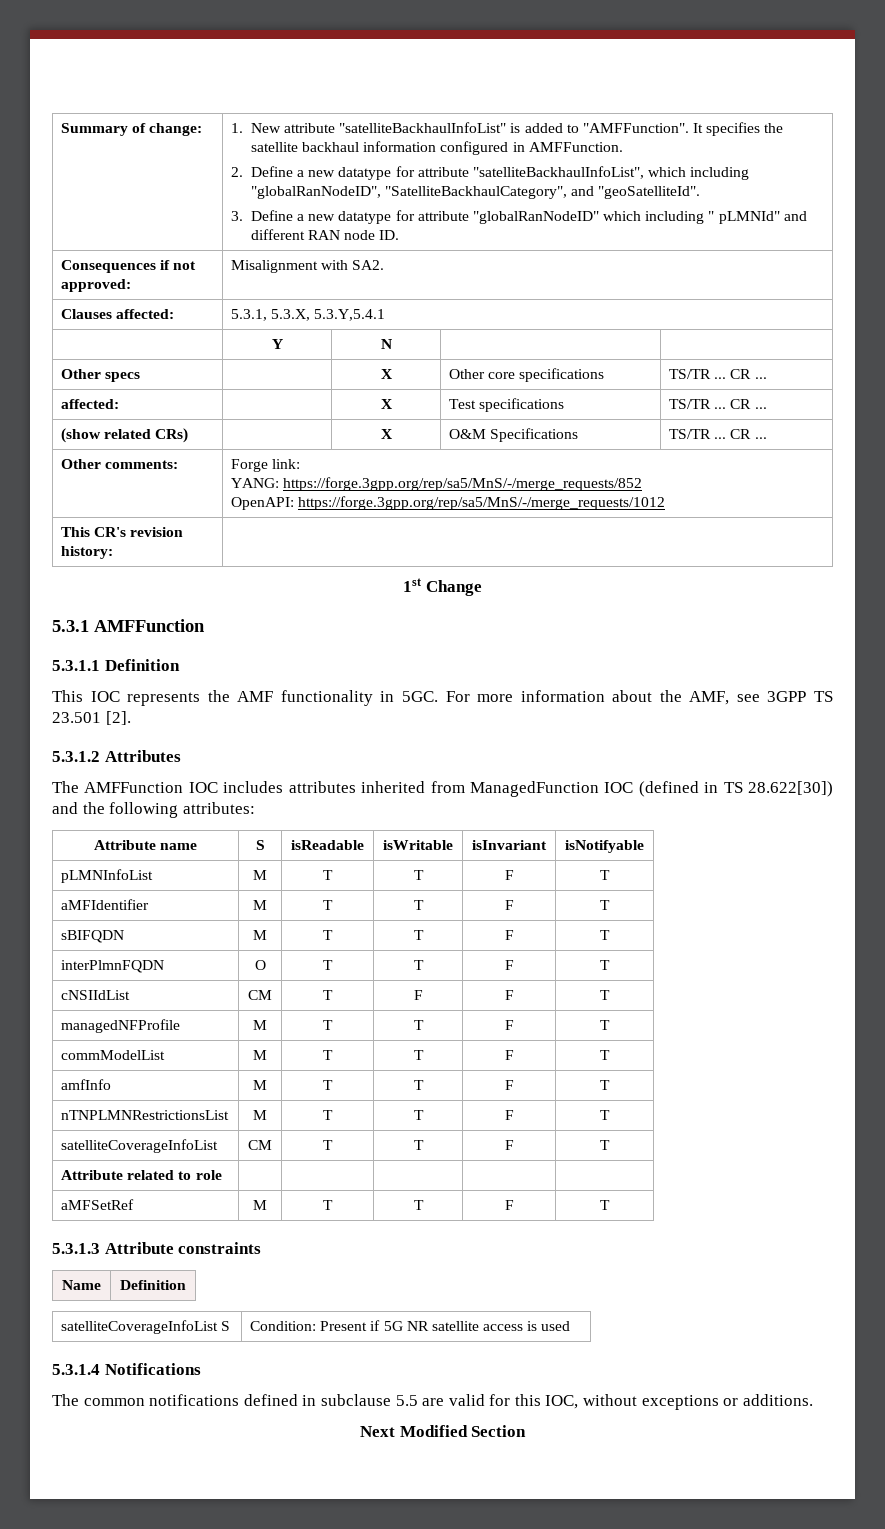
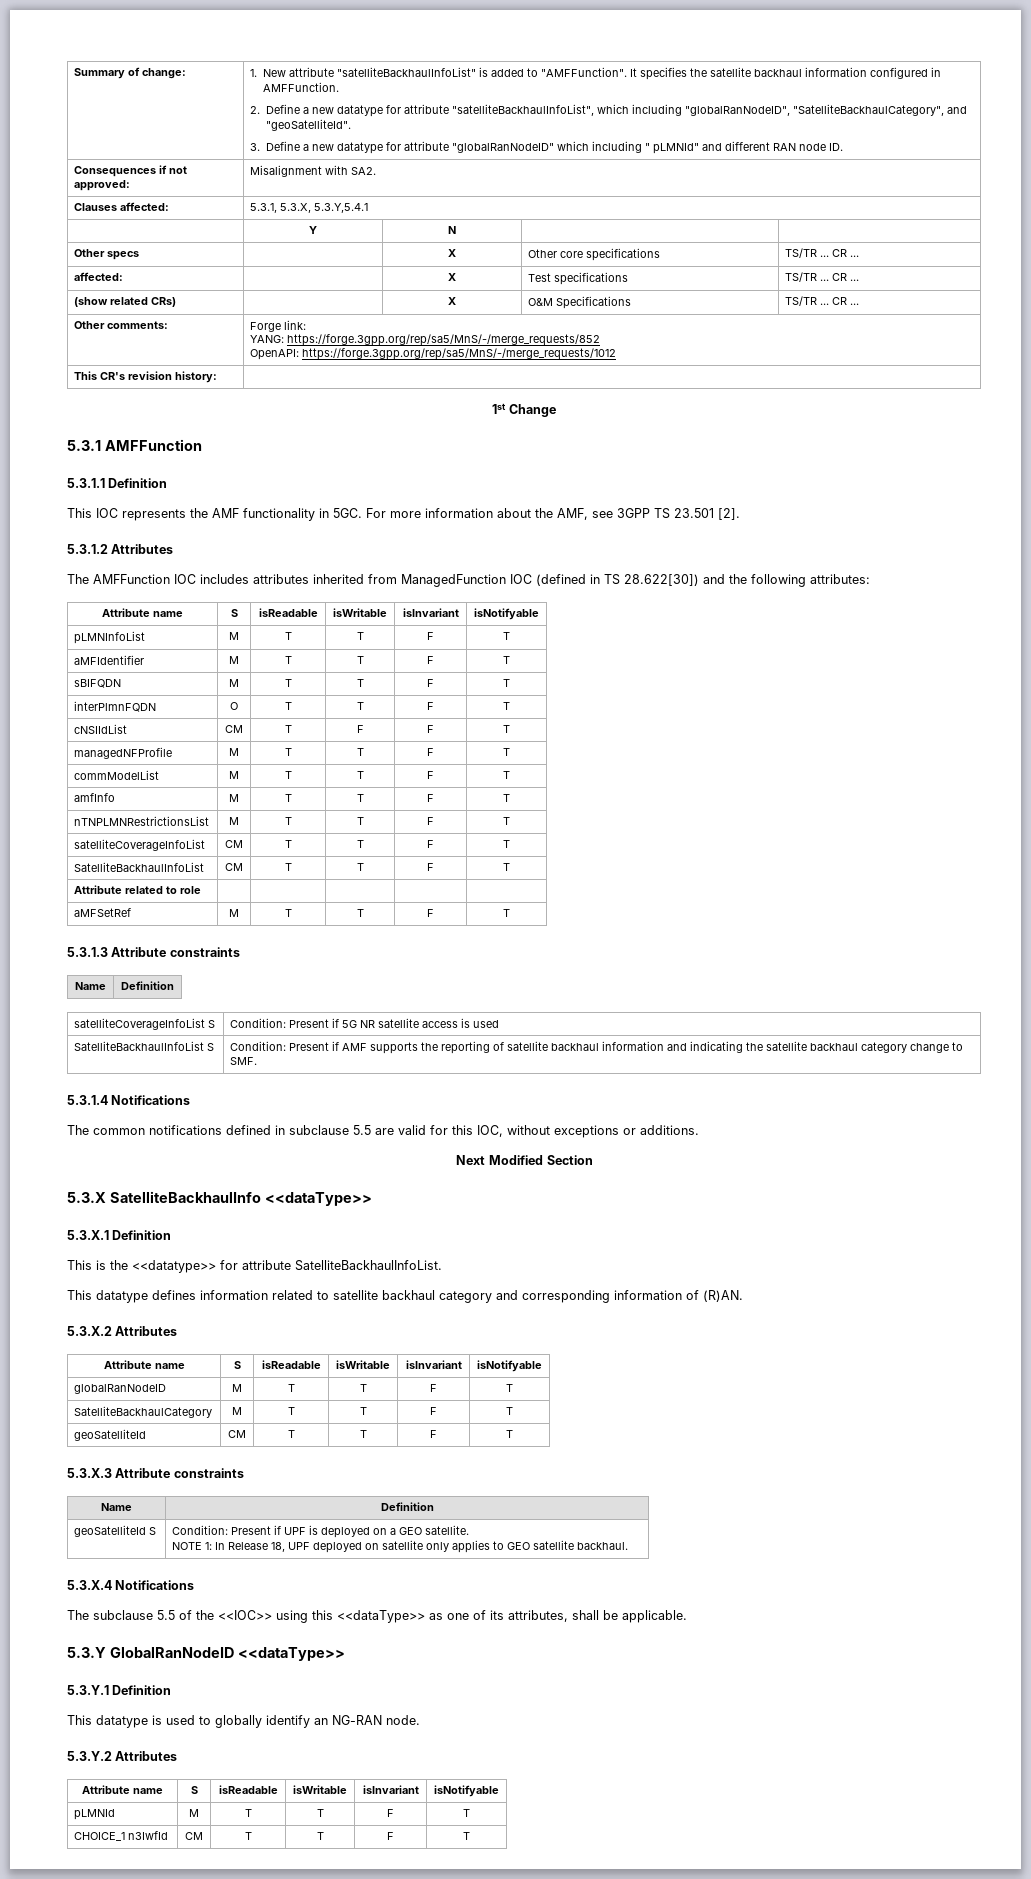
(610, 1145) none -> [74,862,205,872] [225,863,243,871] [284,863,292,871] [356,863,364,871] [427,863,434,871] [503,863,510,871] // SatelliteBackhaulInfoList | CM | T | T | F | T
(571, 1326) none -> [74,1041,215,1051] [230,1041,964,1054] [230,1057,258,1065] // SatelliteBackhaulInfoList S | Condition: Present if AMF supports the reporting of satellite backhaul information and indicating the satellite backhaul category change to SMF.
(527, 1431) none -> [67,1191,372,1206] [67,1230,172,1240] [67,1260,442,1273] [67,1290,743,1303] [67,1326,178,1336] [103,1360,185,1369] [233,1361,241,1369] [261,1360,321,1369] [336,1360,390,1369] [405,1360,462,1369] [477,1360,542,1372] [74,1384,167,1394] [232,1384,242,1392] [287,1384,295,1392] [359,1384,367,1392] [430,1384,437,1392] [506,1384,513,1392] [74,1406,213,1418] [232,1407,242,1415] [287,1407,295,1415] [359,1407,367,1415] [430,1407,437,1415] [506,1407,513,1415] [74,1429,147,1441] [228,1430,246,1438] [287,1430,295,1438] [359,1430,367,1438] [430,1430,437,1438] [506,1430,513,1438] [67,1468,244,1478] [101,1503,132,1511] [380,1502,434,1511] [74,1525,157,1537] [172,1525,470,1538] [172,1540,629,1553] [67,1580,195,1590] [67,1610,687,1623] [67,1647,345,1661] [67,1685,172,1695] [67,1715,420,1728] [67,1751,178,1761] [82,1785,163,1794] [190,1786,198,1794] [218,1785,278,1794] [293,1785,347,1794] [362,1785,419,1794] [434,1785,499,1797] [74,1809,116,1820] [189,1809,199,1817] [244,1809,252,1817] [316,1809,324,1817] [387,1809,394,1817] [463,1809,470,1817] [74,1831,169,1841] [185,1832,203,1840] [244,1832,252,1840] [316,1832,324,1840] [387,1832,394,1840] [463,1832,470,1840] // 5.3.X SatelliteBackhaulInfo <<dataType>> // 5.3.X.1 Definition // This is the <<datatype>> for attribute SatelliteBackhaulInfoList. // This datatype defines information related to satellite backhaul category and corresponding information of (R)AN. // 5.3.X.2 Attributes // Attribute name | S | isReadable | isWritable | isInvariant | isNotifyable // globalRanNodeID | M | T | T | F | T // SatelliteBackhaulCategory | M | T | T | F | T // geoSatelliteId | CM | T | T | F | T // 5.3.X.3 Attribute constraints // Name | Definition // geoSatelliteId S | Condition: Present if UPF is deployed on a GEO satellite. // NOTE 1: In Release 18, UPF deployed on satellite only applies to GEO satellite backhaul. // 5.3.X.4 Notifications // The subclause 5.5 of the <<IOC>> using this <<dataType>> as one of its attributes, shall be applicable. // 5.3.Y GlobalRanNodeID <<dataType>> // 5.3.Y.1 Definition // This datatype is used to globally identify an NG-RAN node. // 5.3.Y.2 Attributes // Attribute name | S | isReadable | isWritable | isInvariant | isNotifyable // pLMNId | M | T | T | F | T // CHOICE_1 n3IwfId | CM | T | T | F | T

